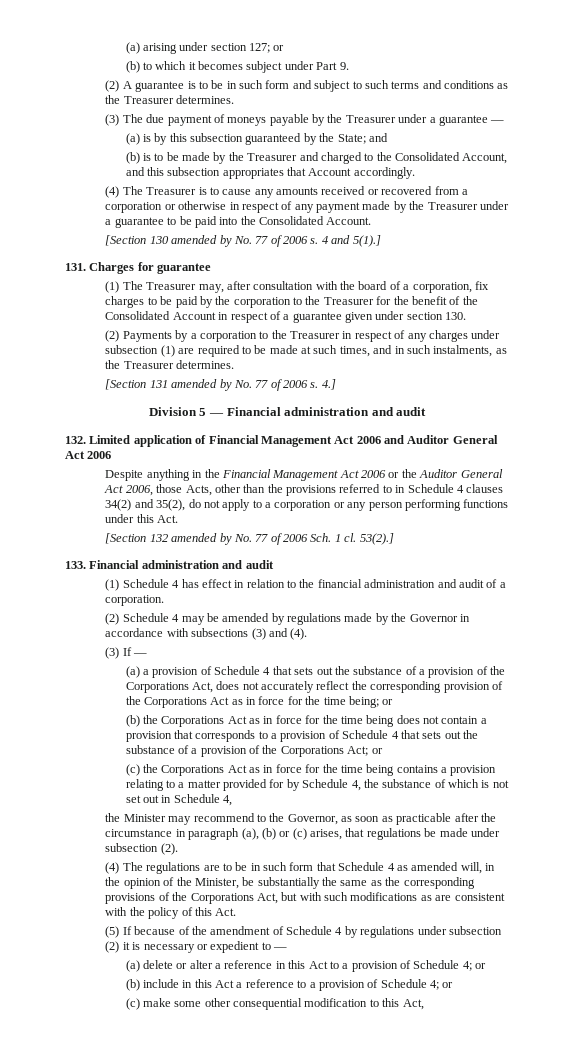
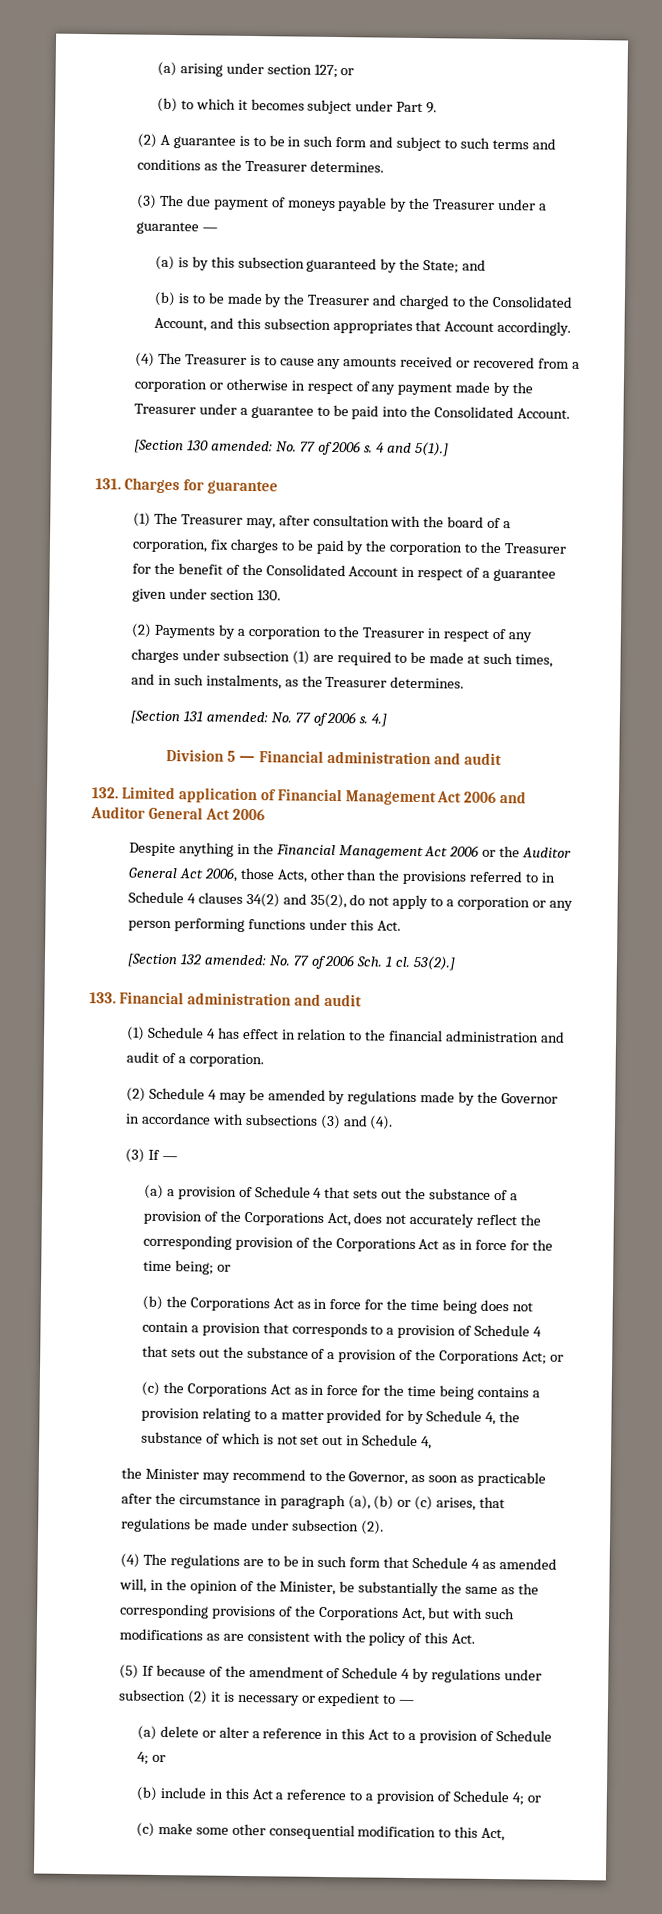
[171,235,232,247] amended by -> [210,440,273,452] amended:
[171,379,232,391] amended by -> [205,711,268,723] amended:
[171,533,232,545] amended by -> [203,954,267,966] amended:

